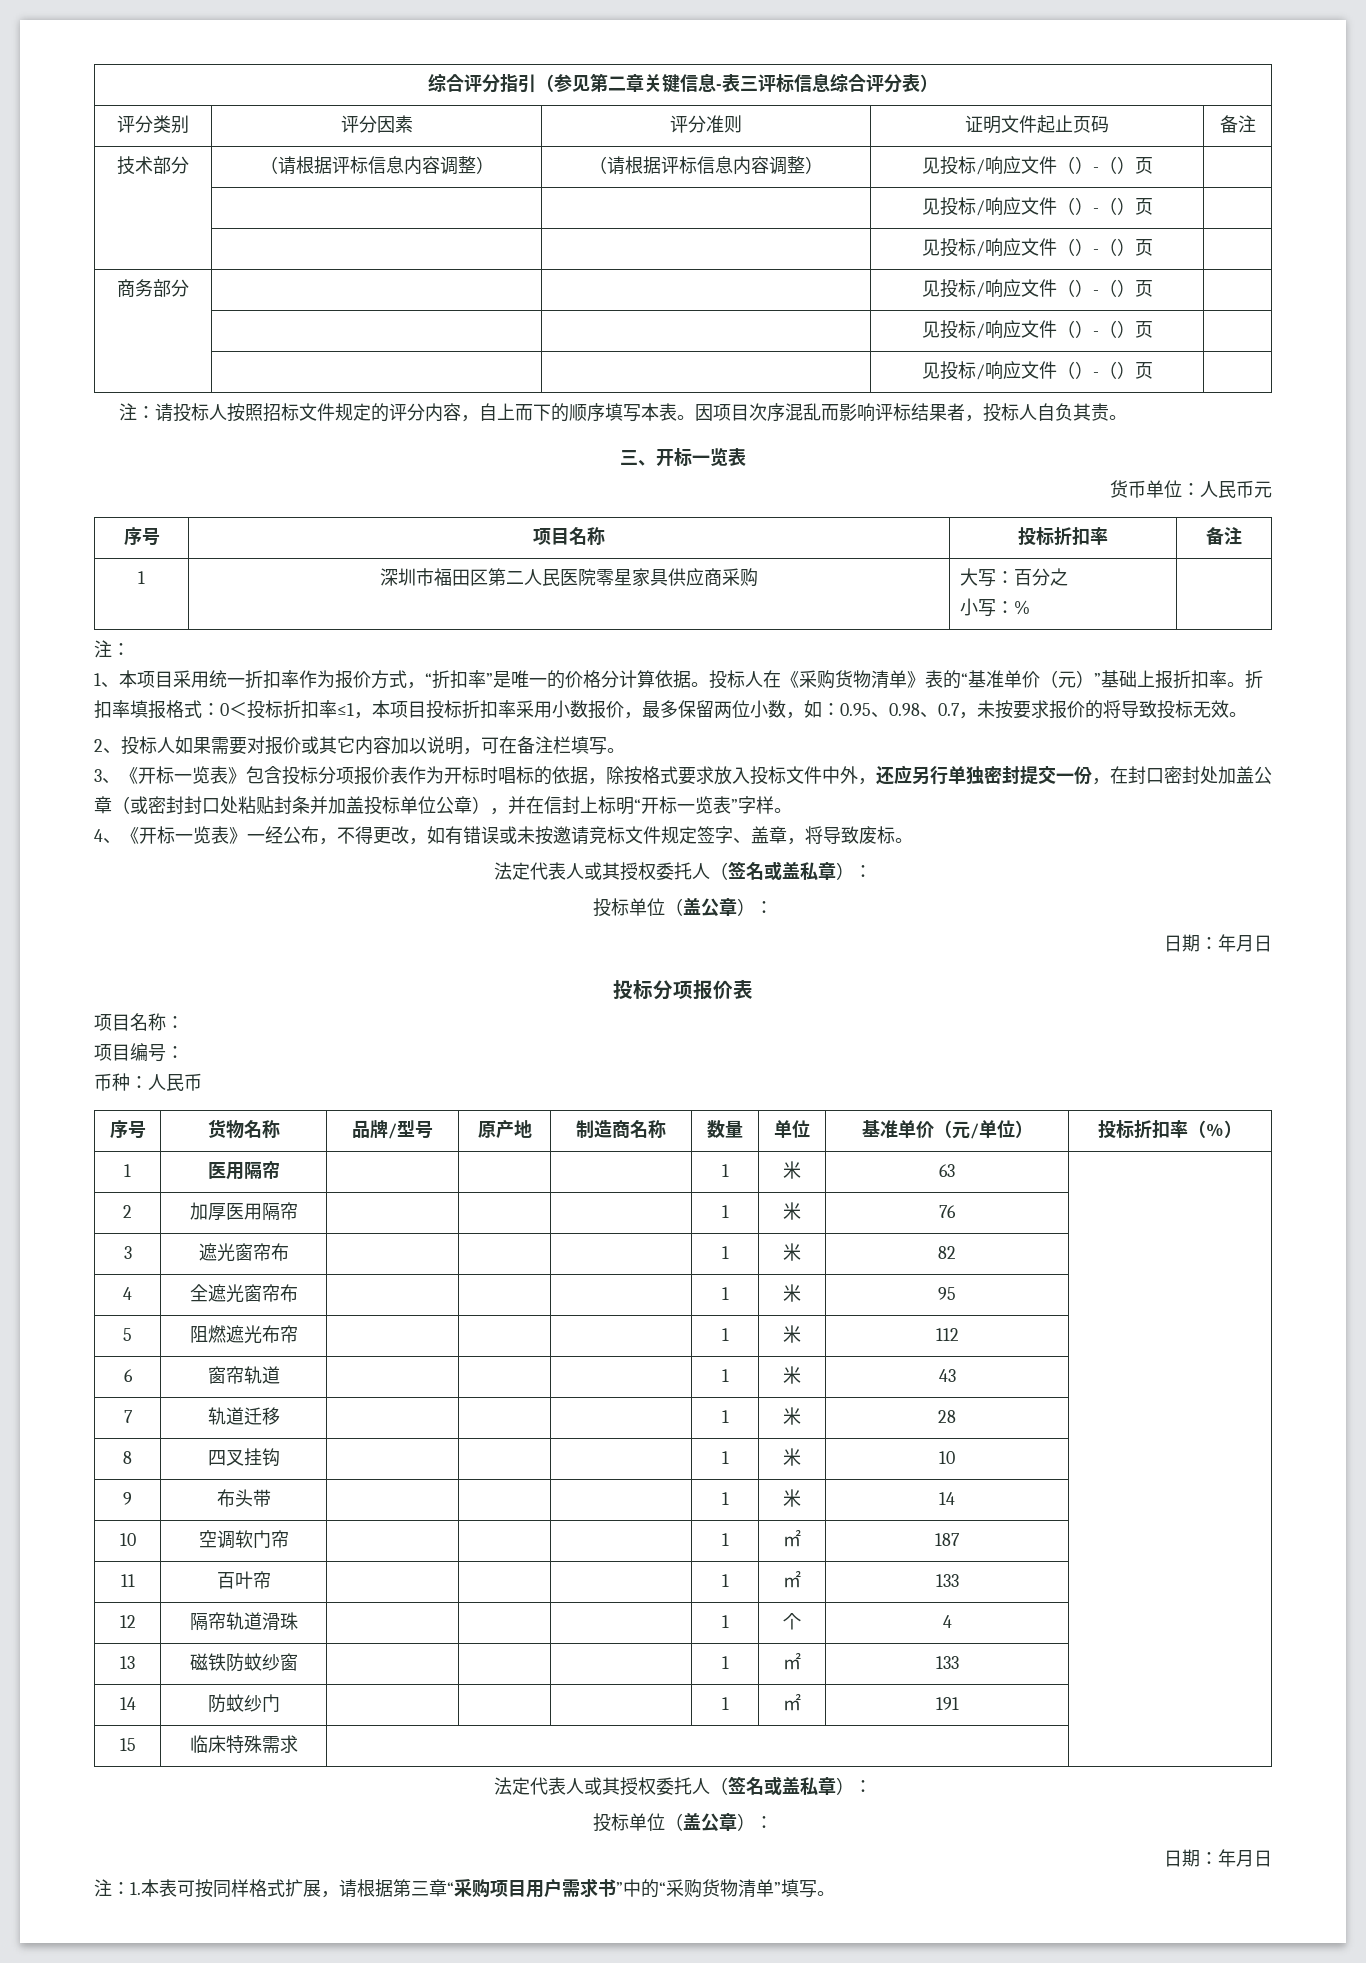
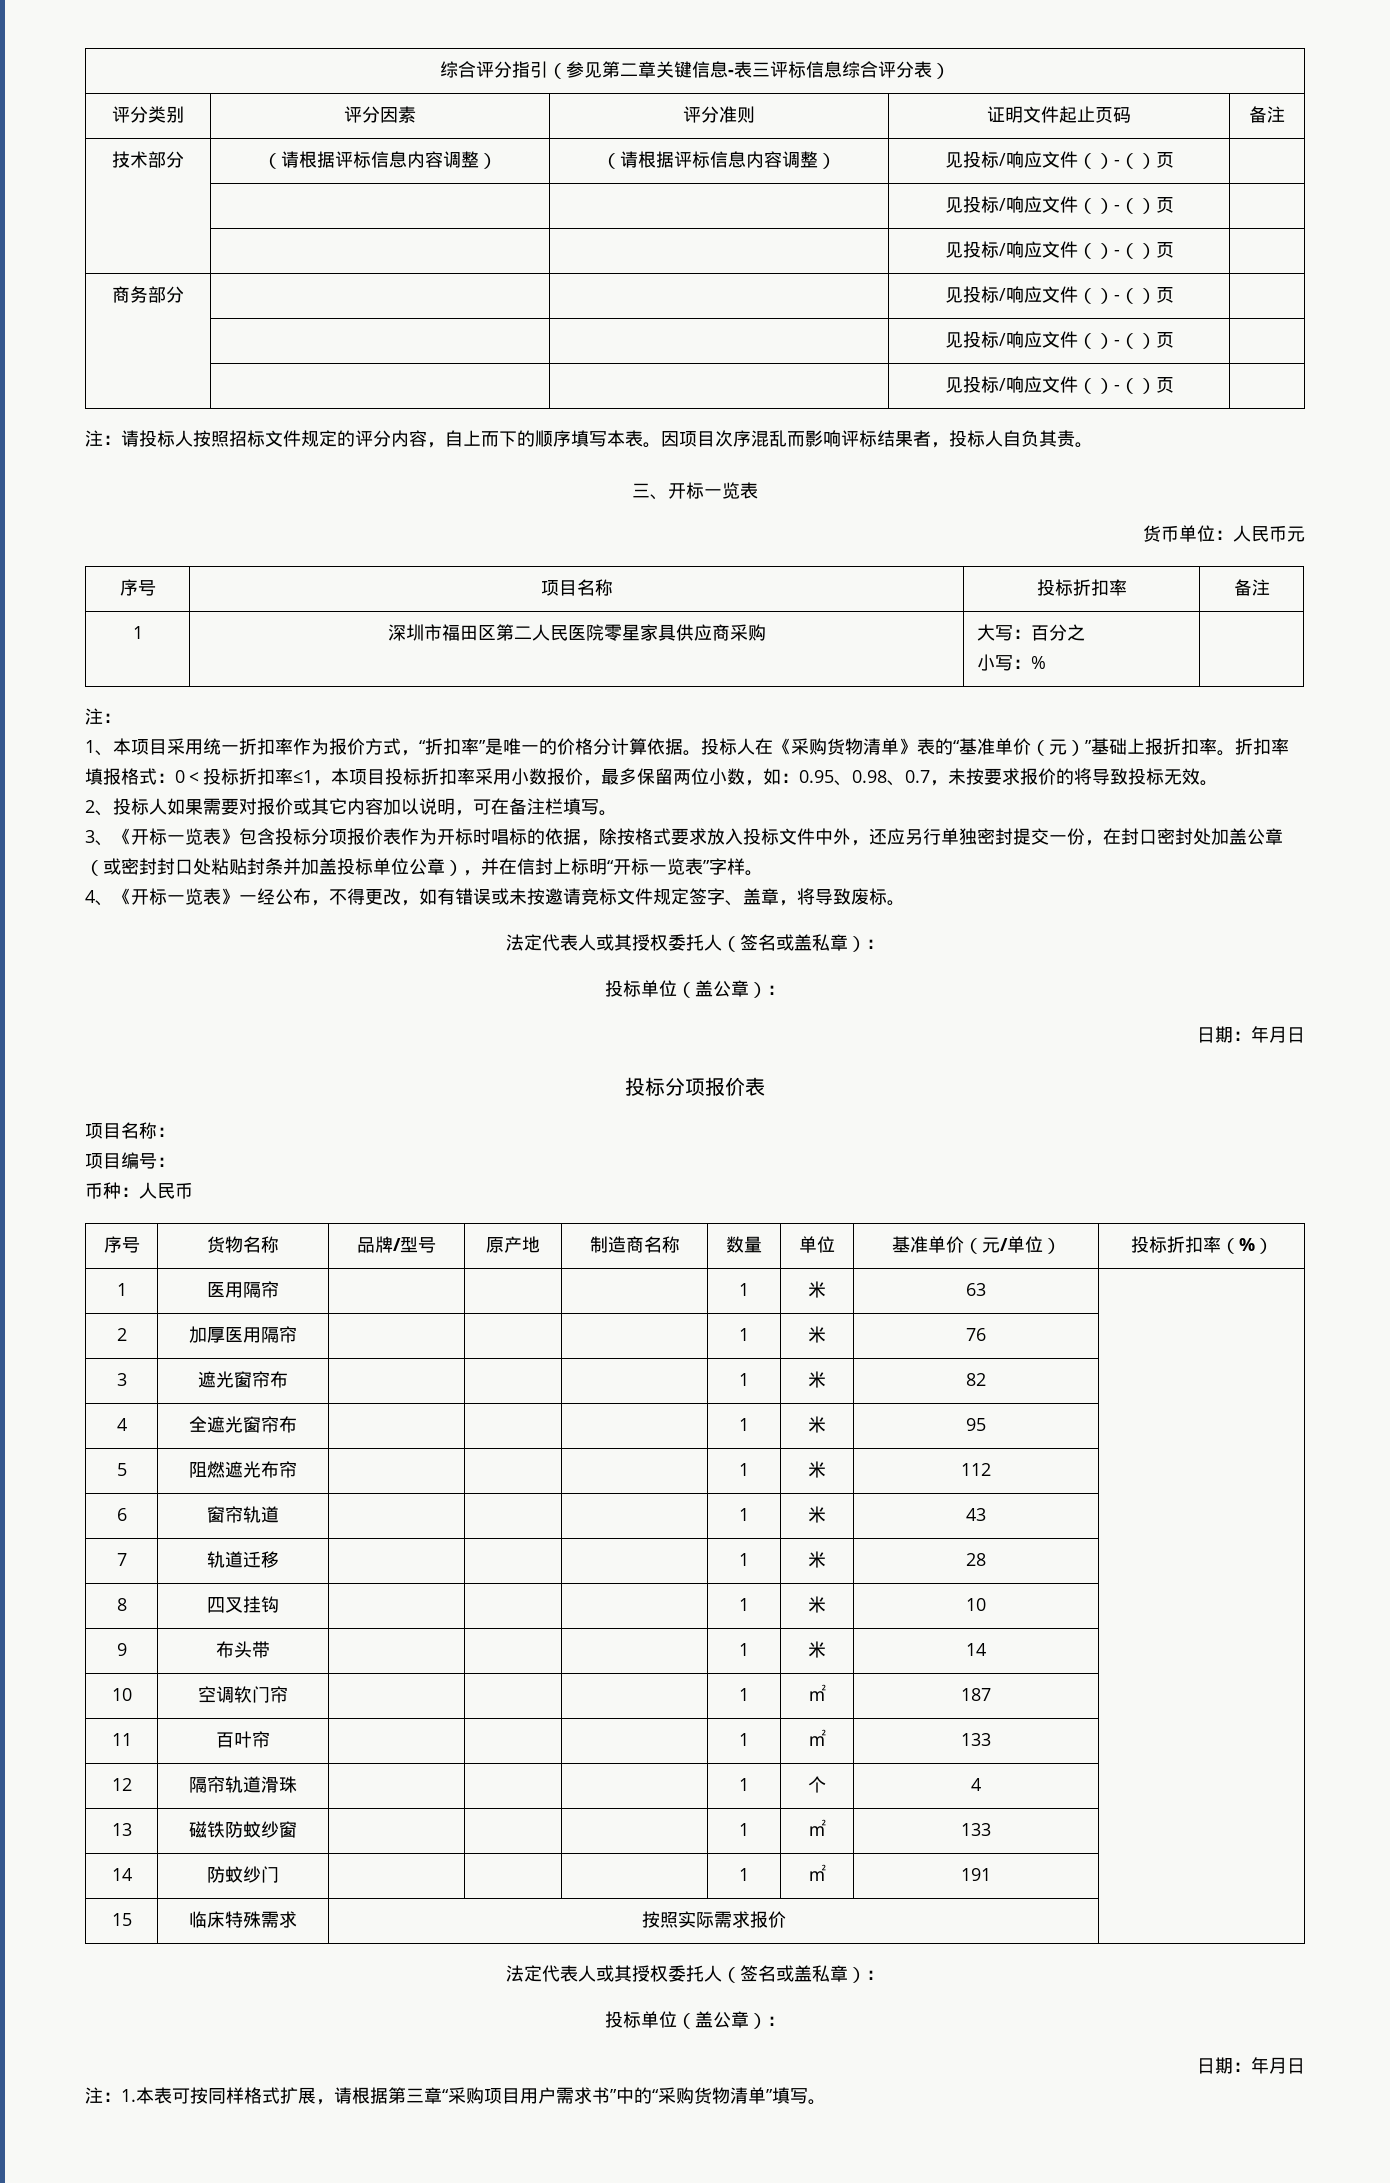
(298, 1744) none -> [641,1911,786,1928] 按照实际需求报价

